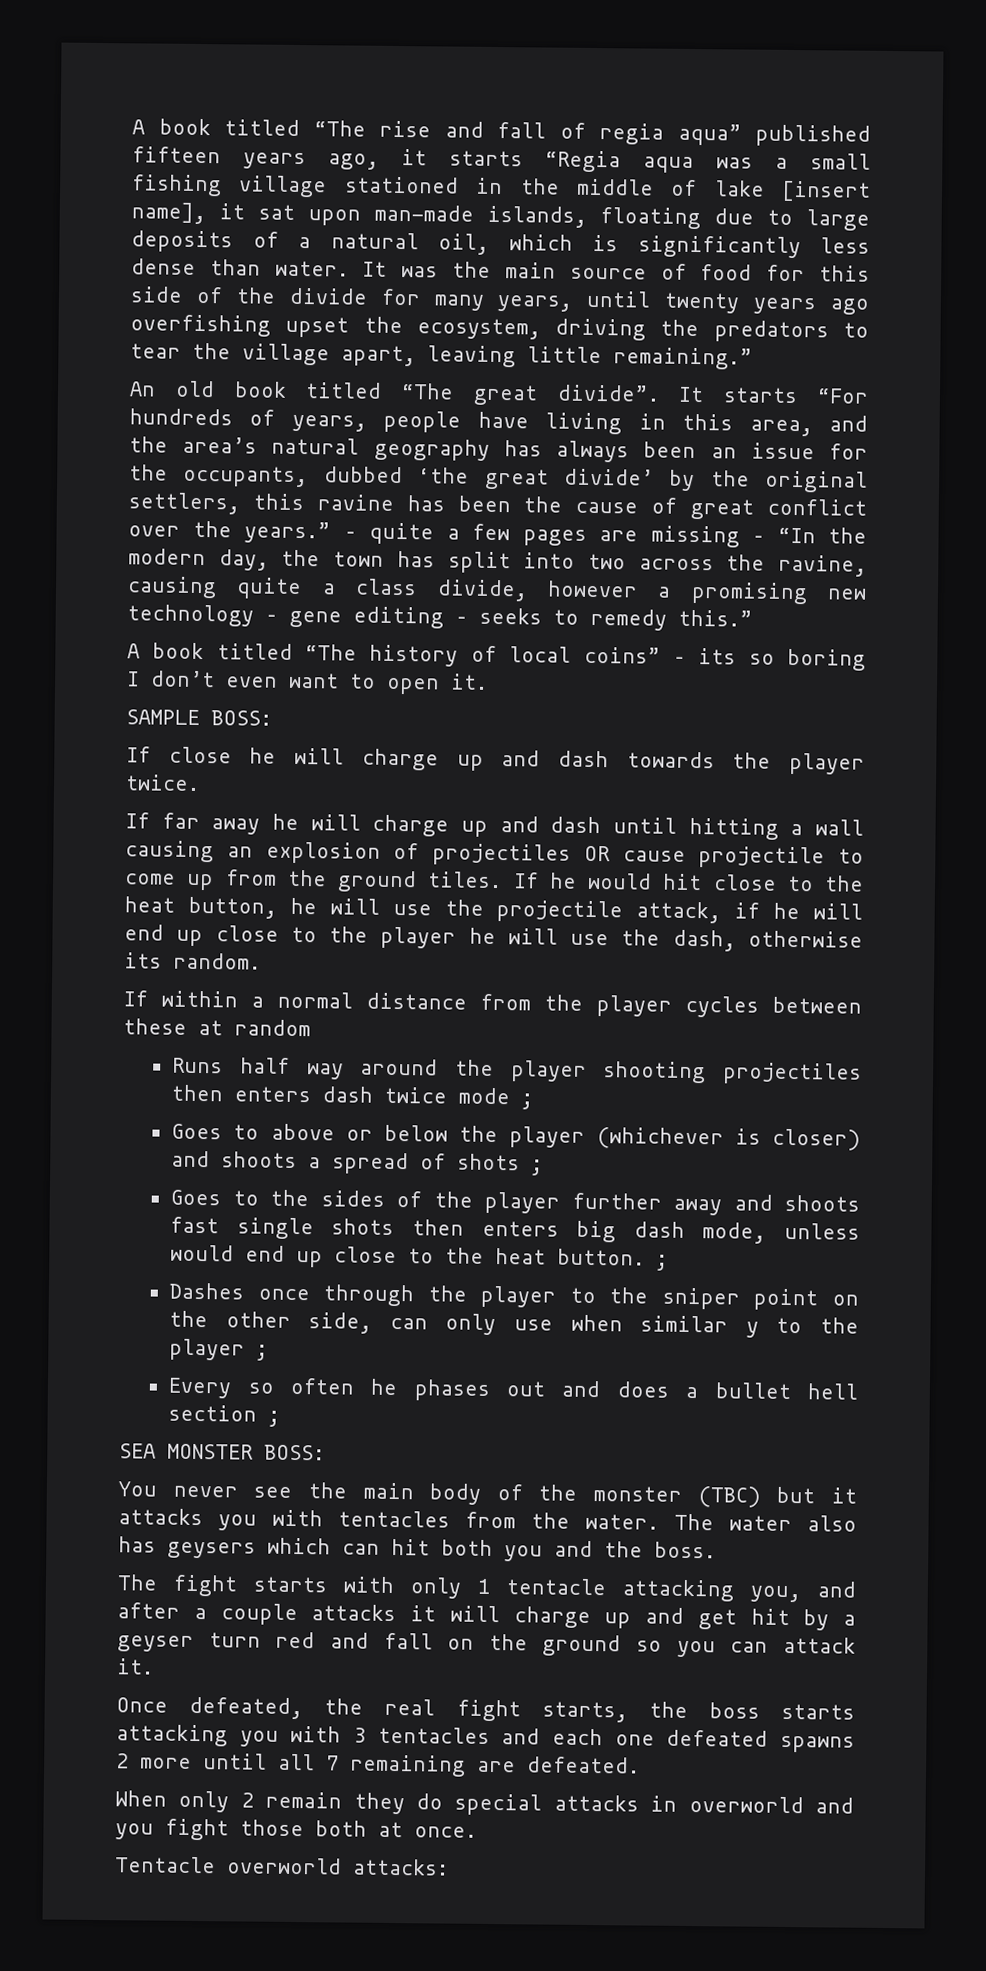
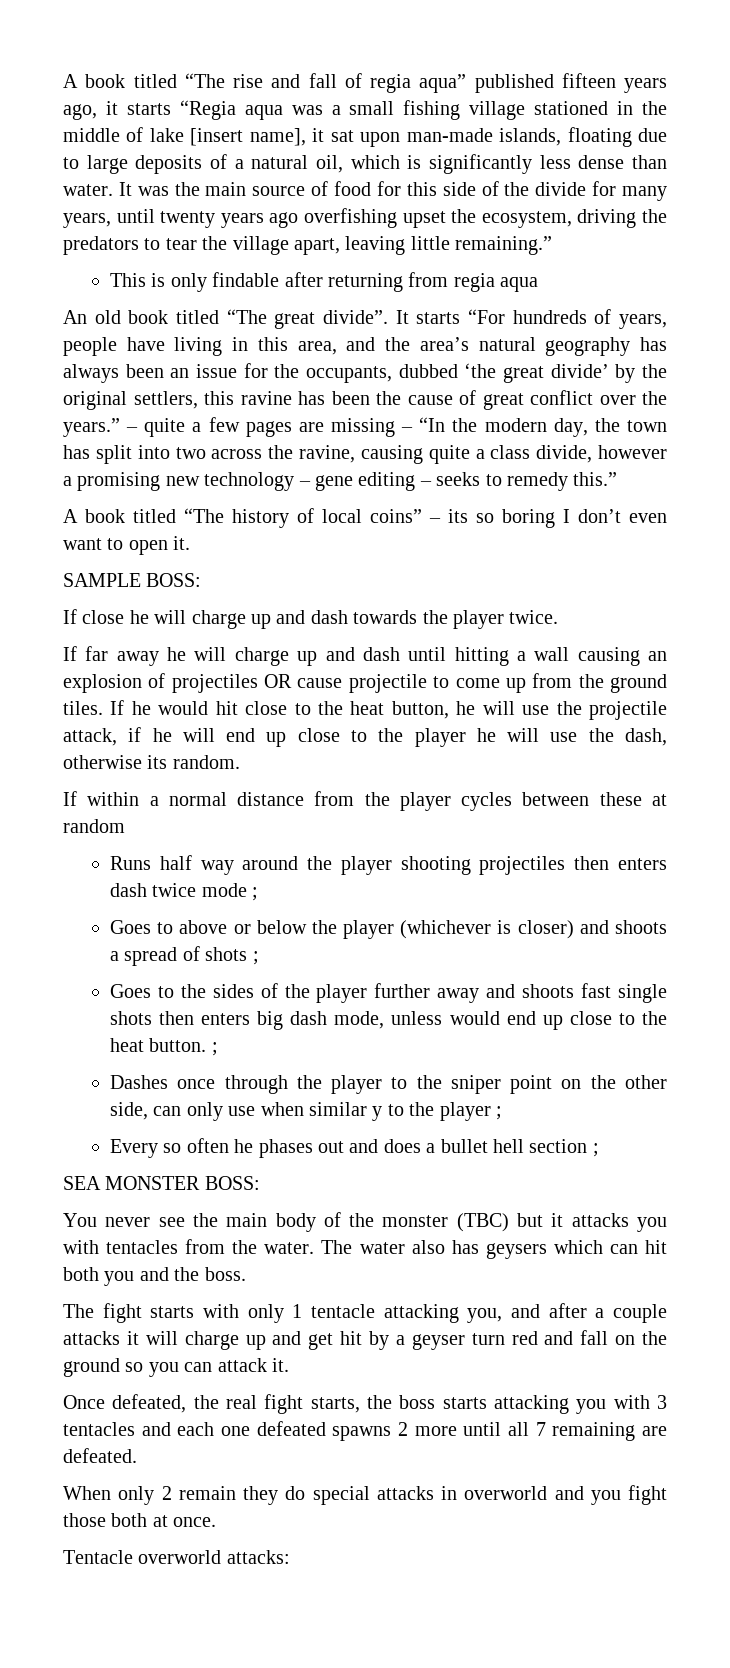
(753, 358) none -> [109,272,539,292] // This is only findable after returning from regia aqua

